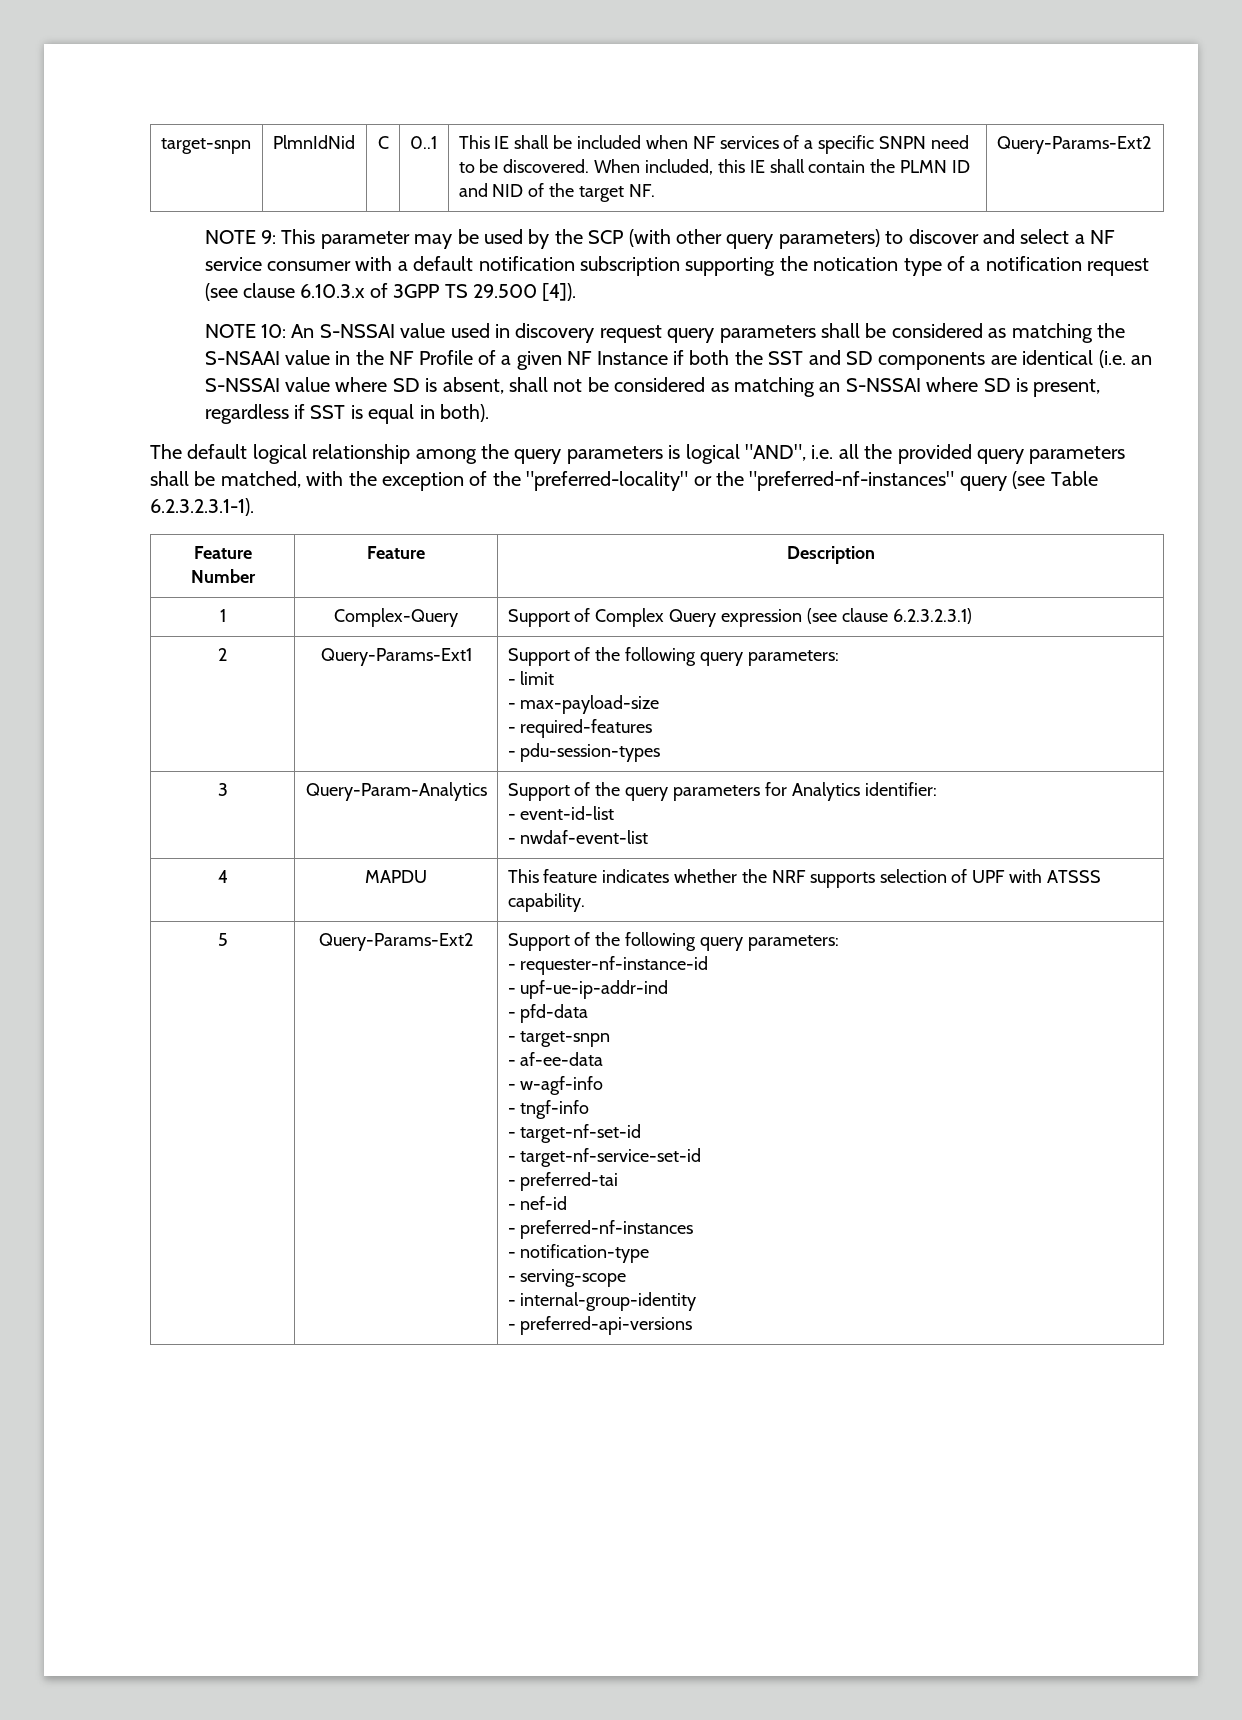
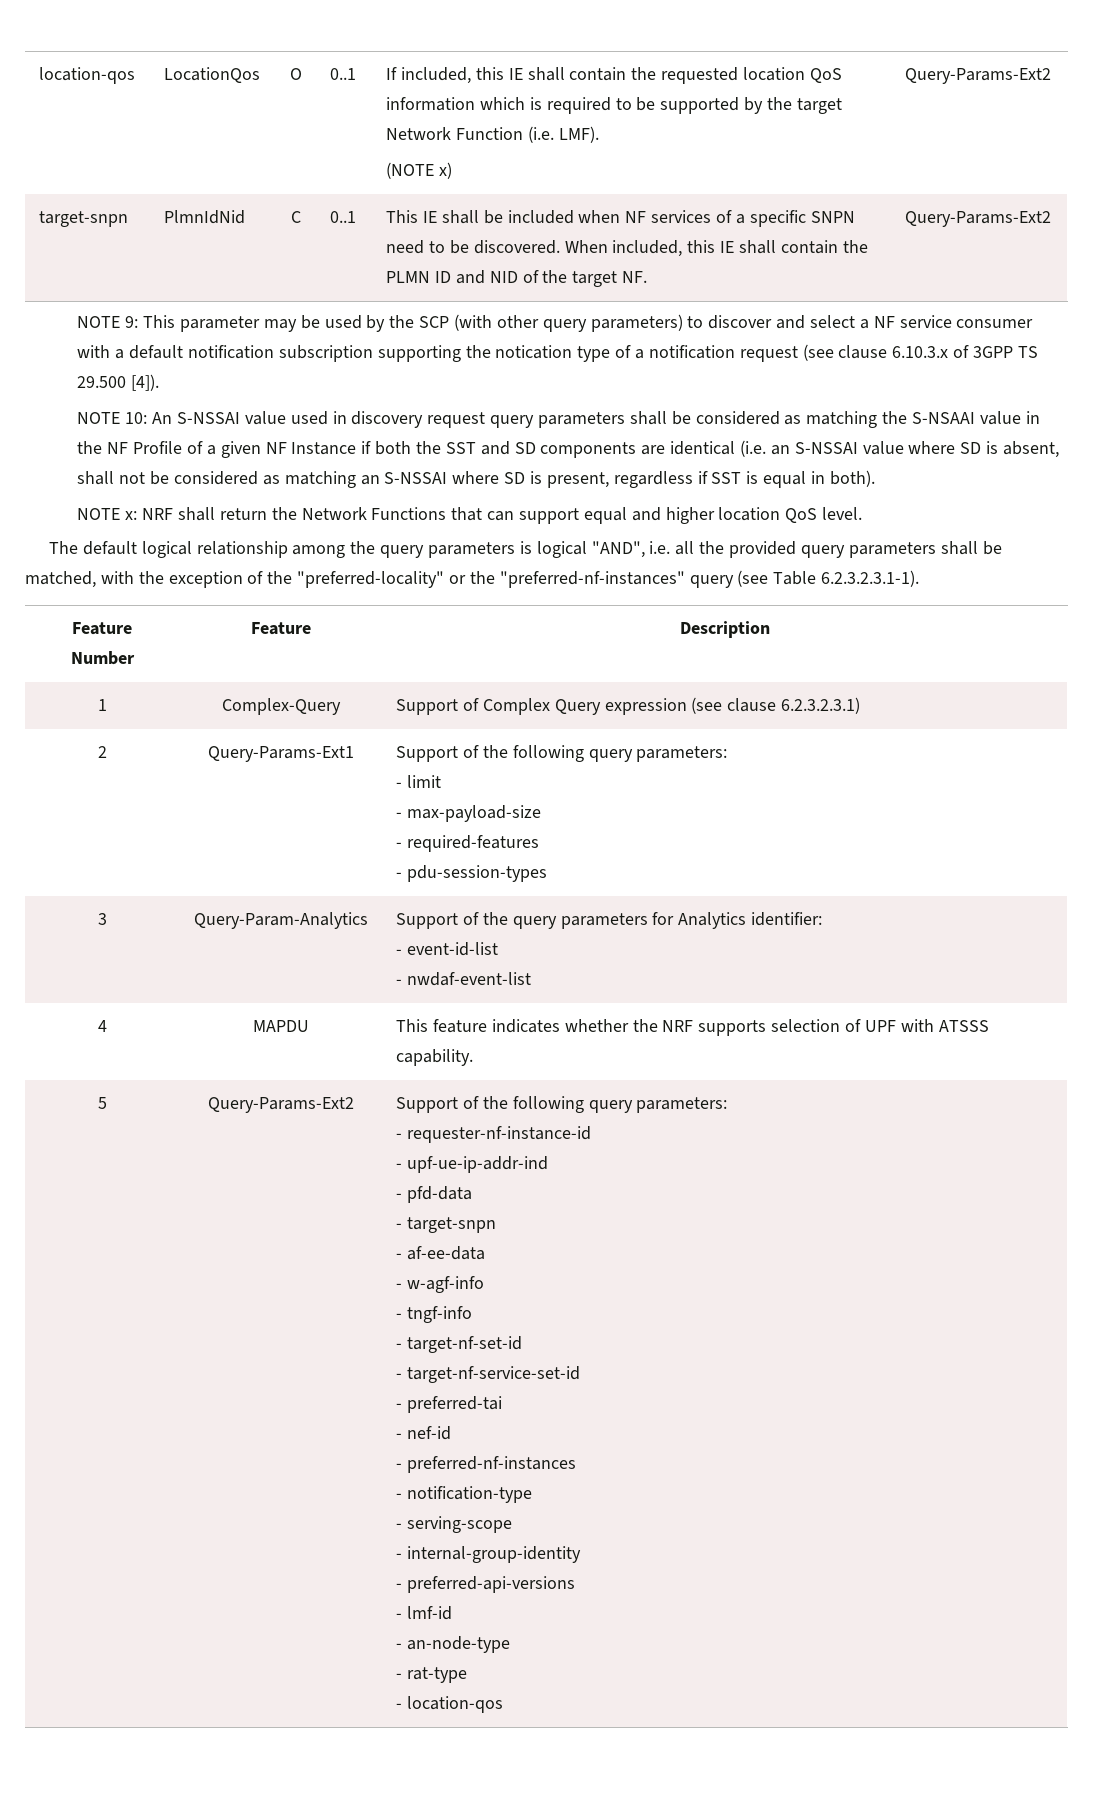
(160, 146) none -> [39,67,136,84] [164,67,261,83] [290,68,302,80] [330,68,357,80] [386,67,842,84] [386,97,842,114] [386,126,599,143] [386,162,453,179] [905,68,1052,84] location-qos | LocationQos | O | 0..1 | If included, this IE shall contain the requested location QoS information which is required to be supported by the target Network Function (i.e. LMF). // (NOTE x) | Query-Params-Ext2 //
(489, 413) none -> [77,507,863,524] // NOTE x: NRF shall return the Network Functions that can support equal and higher location QoS level.
(693, 1325) none -> [396,1606,453,1620] [396,1636,511,1653] [396,1667,468,1683] [396,1696,504,1713] // - lmf-id // - an-node-type // - rat-type // - location-qos

